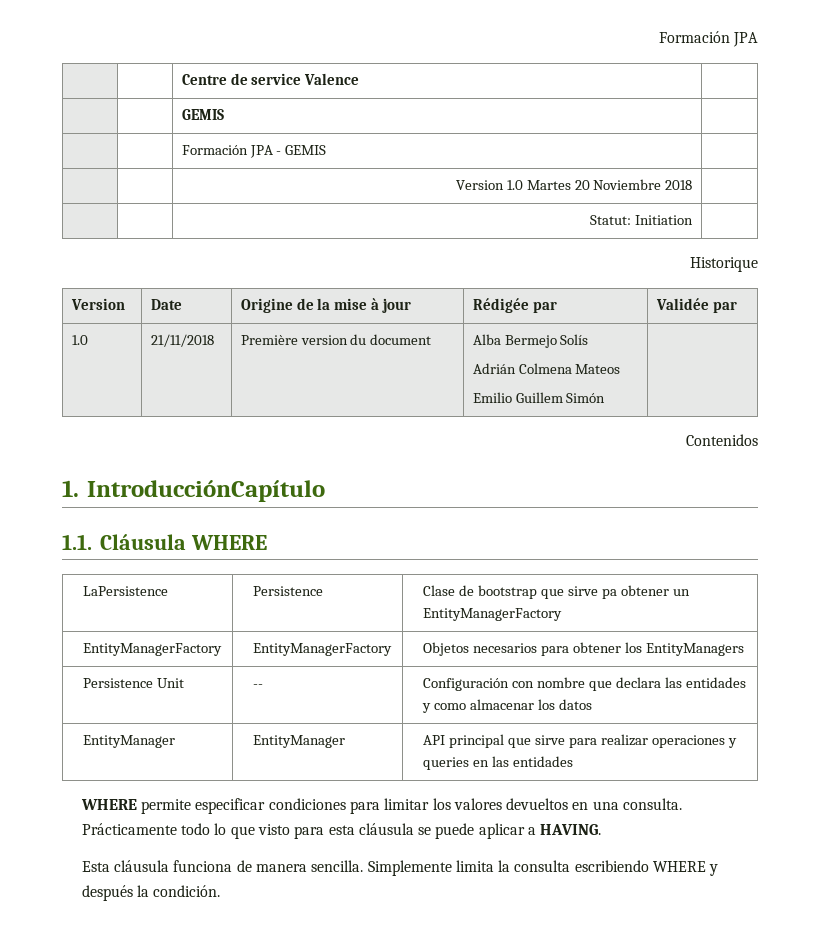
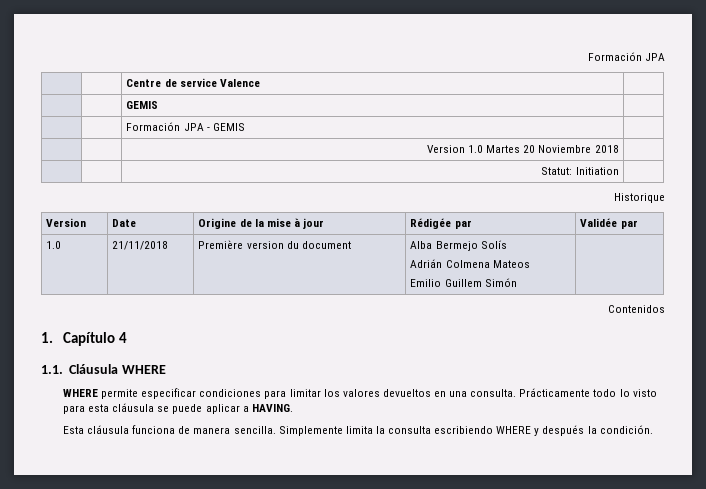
[87,480,325,502] IntroducciónCapítulo -> [63,332,127,346] Capítulo 4
[83,586,169,596] [253,586,324,596] [423,585,690,599] [423,608,563,621] [83,643,223,656] [253,643,393,656] [423,642,744,656] [83,678,185,688] [253,684,264,688] [423,677,746,691] [422,699,593,713] [83,735,176,748] [253,735,346,748] [423,734,737,748] [423,756,574,770] // LaPersistence | Persistence | Clase de bootstrap que sirve pa obtener un EntityManagerFactory // EntityManagerFactory | EntityManagerFactory | Objetos necesarios para obtener los EntityManagers // Persistence Unit | -- | Configuración con nombre que declara las entidades y como almacenar los datos // EntityManager | EntityManager | API principal que sirve para realizar operaciones y queries en las entidades -> (166, 369) none
[230,826,255,839] que -> (630, 393) none

